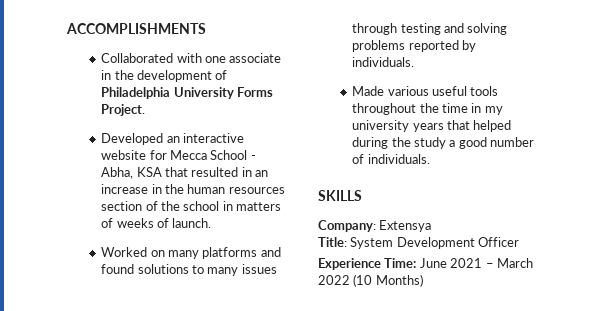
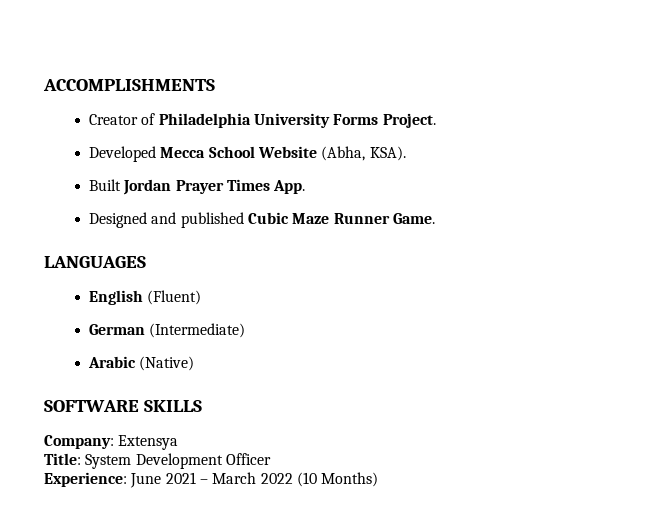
[101,53,282,63] [101,70,213,82] Collaborated with one associate in the development -> [89,114,139,125] Creator
[166,133,245,143] [101,150,256,160] [101,167,269,179] [101,184,285,194] [101,201,282,211] [101,218,212,228] [101,247,281,259] [101,264,277,276] [352,23,508,35] [352,40,477,52] [352,57,415,67] [352,86,499,96] [352,103,503,115] [352,120,512,132] [352,137,535,149] [352,154,430,164] an interactive website for Mecca School - Abha, KSA that resulted in an increase in the human resources section of the school in matters of weeks of launch. // Worked on many platforms and found solutions to many issues through testing and solving problems reported by individuals. // Made various useful tools throughout the time in my university years that helped during the study a good number of individuals. // -> [160,146,406,161] [89,179,306,195] [89,212,435,228] [44,256,146,268] [89,290,202,305] [89,323,246,338] [88,356,195,371] [44,400,139,412] Mecca School Website (Abha, KSA). // Built Jordan Prayer Times App. // Designed and published Cubic Maze Runner Game. // LANGUAGES // English (Fluent) // German (Intermediate) // Arabic (Native) // SOFTWARE
[318,258,417,270] Experience Time: -> [44,472,127,487] Experience:

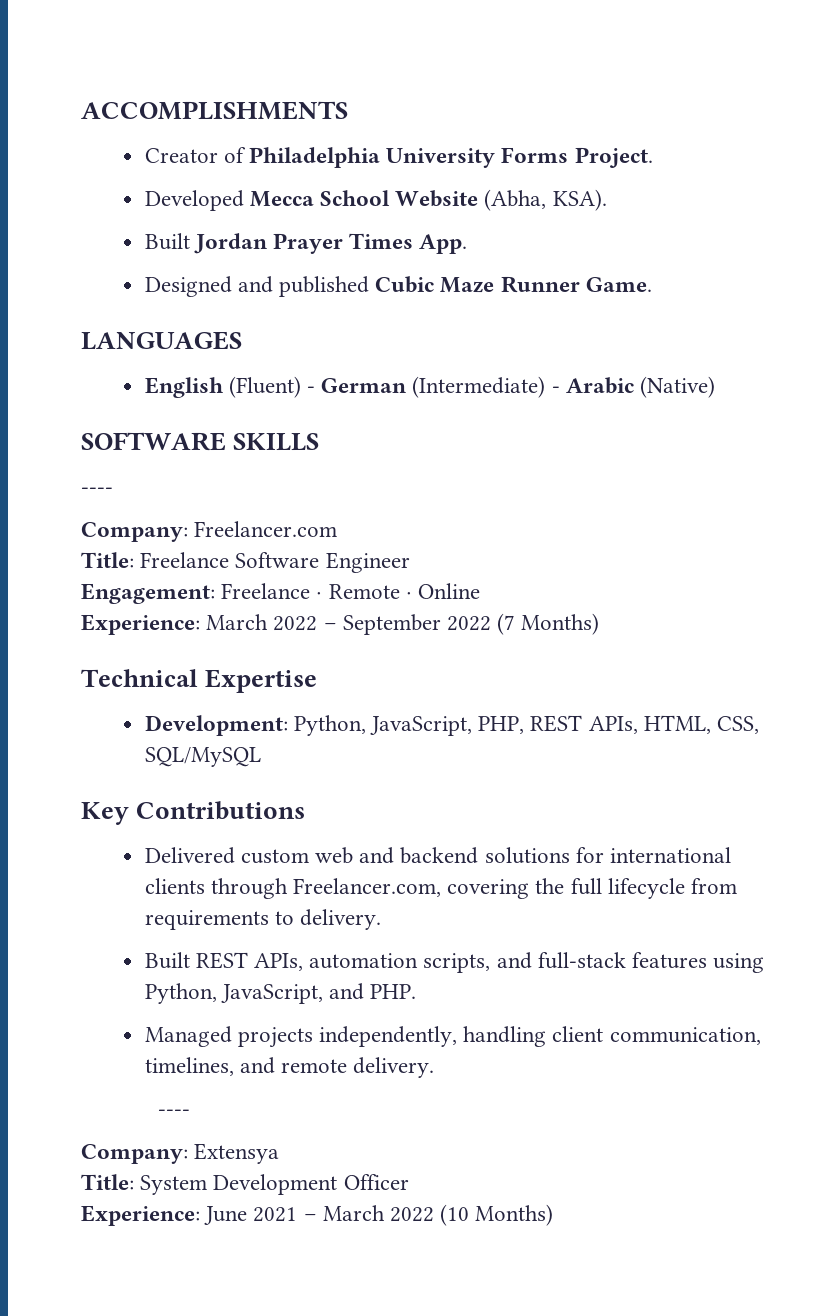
(202, 297) // -> [307,386,316,393] -
(246, 330) // -> [551,386,560,393] -
(202, 406) none -> [81,487,113,494] [81,521,338,542] [81,552,410,573] [81,583,481,604] [81,613,600,635] [81,669,318,693] [144,715,760,736] [144,747,261,767] [81,801,306,825] [144,847,732,864] [144,878,738,899] [144,909,382,930] [144,952,765,973] [144,983,417,1004] [144,1026,761,1048] [144,1057,435,1078] [157,1109,190,1116] // ---- // Company: Freelancer.com // Title: Freelance Software Engineer // Engagement: Freelance · Remote · Online // Experience: March 2022 – September 2022 (7 Months) // Technical Expertise // Development: Python, JavaScript, PHP, REST APIs, HTML, CSS, SQL/MySQL // Key Contributions // Delivered custom web and backend solutions for international clients through Freelancer.com, covering the full lifecycle from requirements to delivery. // Built REST APIs, automation scripts, and full-stack features using Python, JavaScript, and PHP. // Managed projects independently, handling client communication, timelines, and remote delivery. // ----

